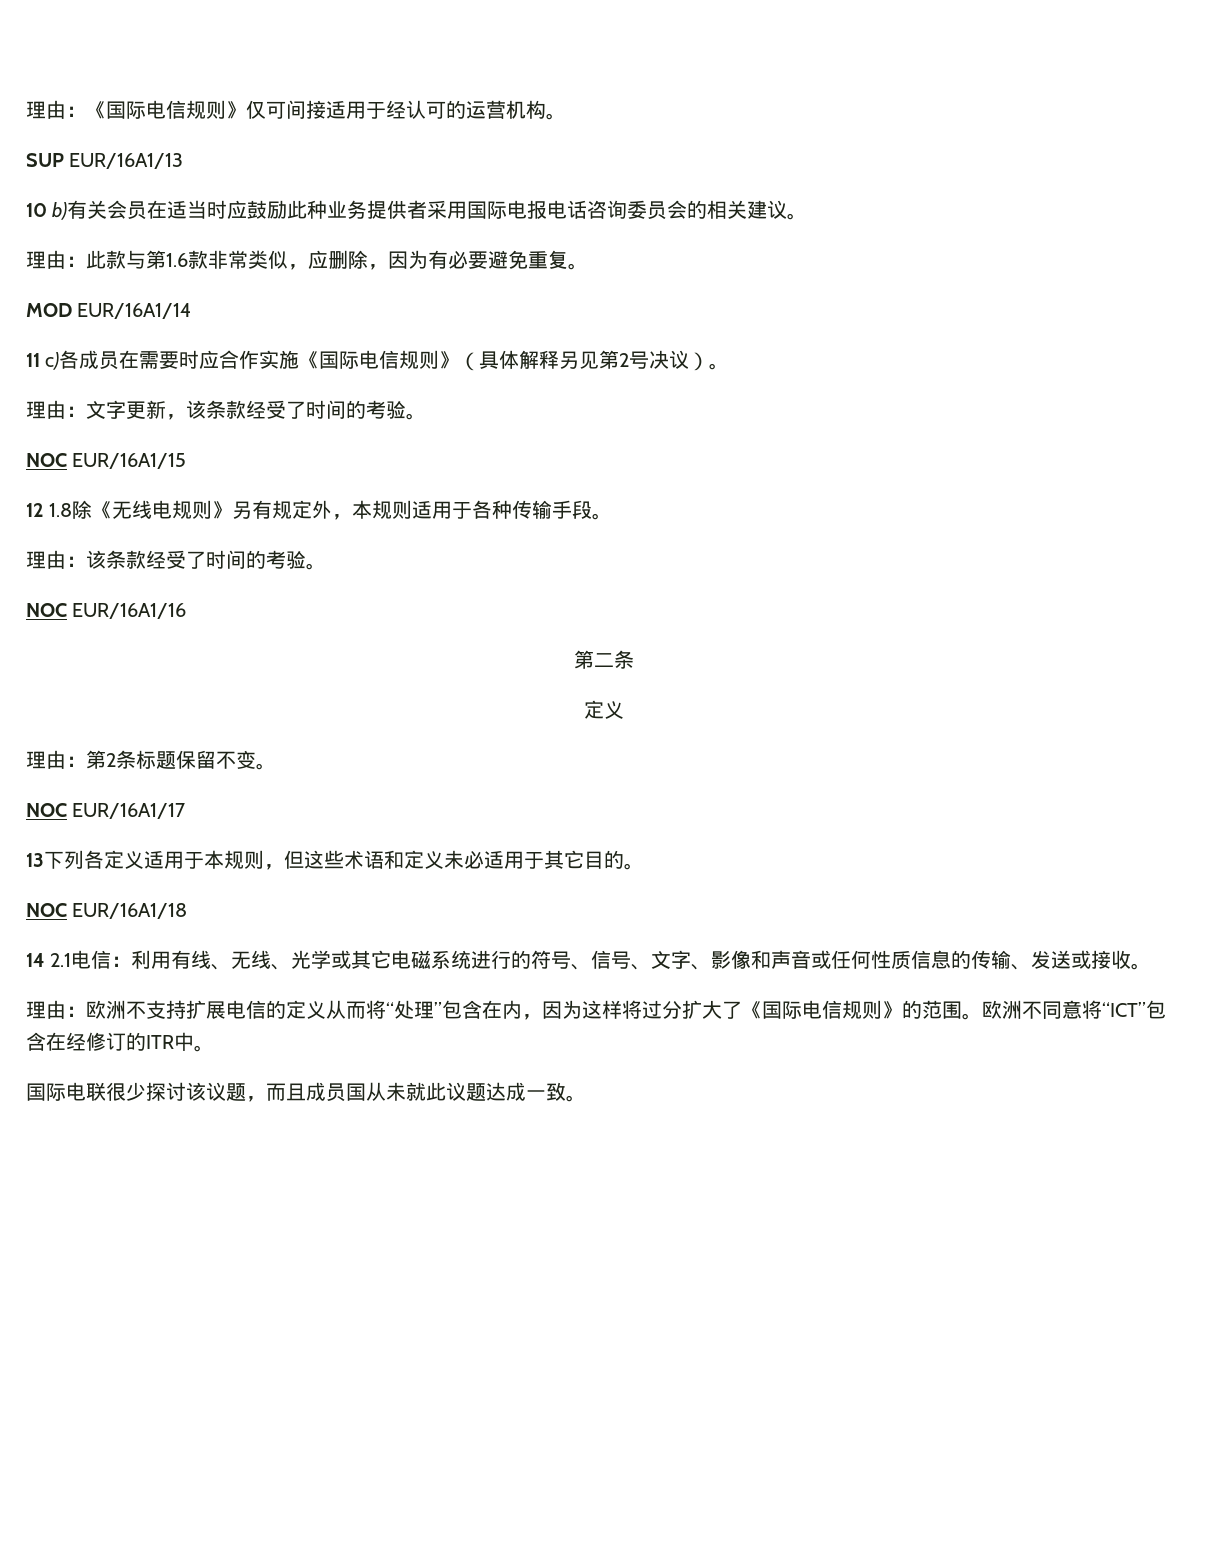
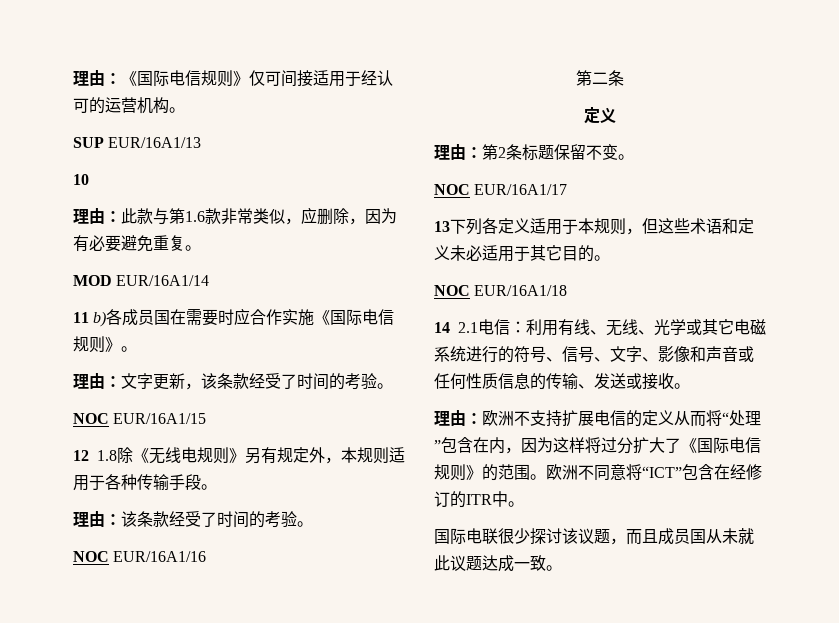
[52,200,808,220] b)有关会员在适当时应鼓励此种业务提供者采用国际电报电话咨询委员会的相关建议。 -> (89, 179) none
[45,350,120,370] c)各成员 -> [93,309,171,327] b)各成员国
[459,350,710,371] （具体解释另见第2号决议） -> (121, 344) none

